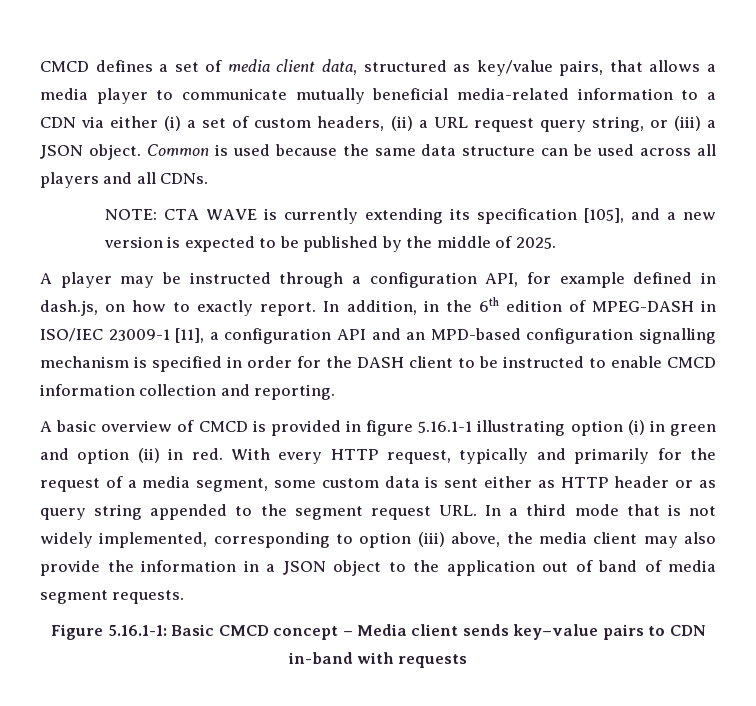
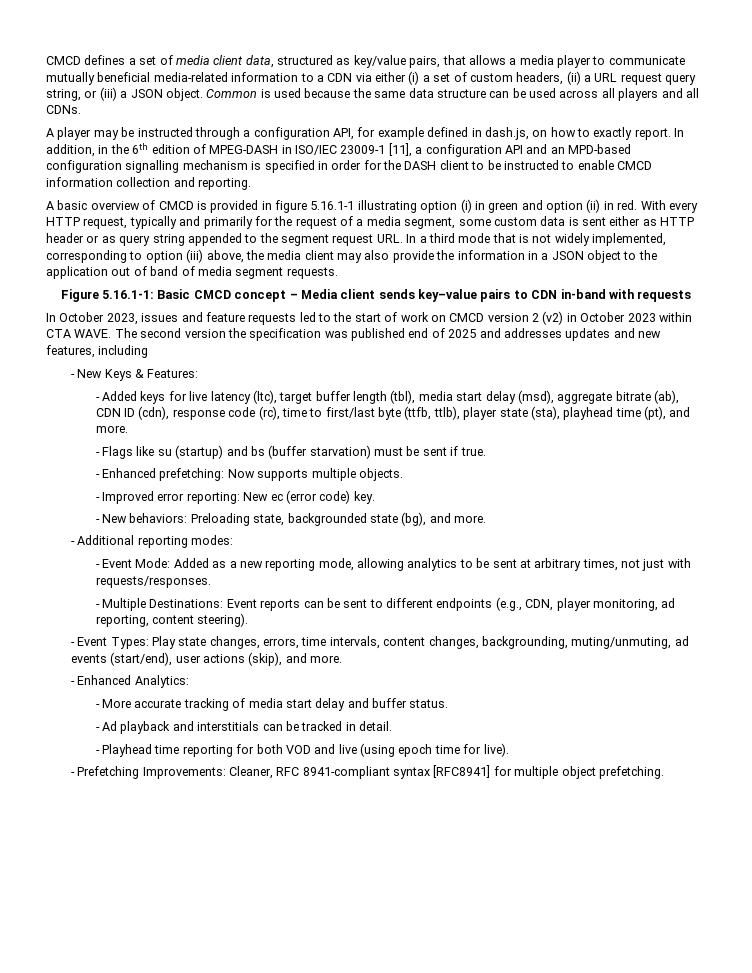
[104,208,716,224] [103,236,556,252] // NOTE: CTA WAVE is currently extending its specification [105], and a new version is expected to be published by the middle of 2025. -> (81, 109) none
(468, 661) none -> [46,311,692,325] [46,328,661,341] [46,345,149,358] [70,369,199,381] [95,390,680,404] [95,406,691,420] [95,425,128,433] [95,445,486,459] [95,468,403,481] [95,490,375,504] [95,512,487,526] [70,535,233,548] [95,558,691,571] [95,576,211,588] [95,597,676,611] [95,613,249,627] [70,636,689,649] [70,652,343,666] [70,675,189,688] [95,698,449,711] [95,721,393,734] [95,743,509,757] [70,765,664,779] // In October 2023, issues and feature requests led to the start of work on CMCD version 2 (v2) in October 2023 within CTA WAVE. The second version the specification was published end of 2025 and addresses updates and new features, including // - New Keys & Features: // - Added keys for live latency (ltc), target buffer length (tbl), media start delay (msd), aggregate bitrate (ab), CDN ID (cdn), response code (rc), time to first/last byte (ttfb, ttlb), player state (sta), playhead time (pt), and more. // - Flags like su (startup) and bs (buffer starvation) must be sent if true. // - Enhanced prefetching: Now supports multiple objects. // - Improved error reporting: New ec (error code) key. // - New behaviors: Preloading state, backgrounded state (bg), and more. // - Additional reporting modes: // - Event Mode: Added as a new reporting mode, allowing analytics to be sent at arbitrary times, not just with requests/responses. // - Multiple Destinations: Event reports can be sent to different endpoints (e.g., CDN, player monitoring, ad reporting, content steering). // - Event Types: Play state changes, errors, time intervals, content changes, backgrounding, muting/unmuting, ad events (start/end), user actions (skip), and more. // - Enhanced Analytics: // - More accurate tracking of media start delay and buffer status. // - Ad playback and interstitials can be tracked in detail. // - Playhead time reporting for both VOD and live (using epoch time for live). // - Prefetching Improvements: Cleaner, RFC 8941-compliant syntax [RFC8941] for multiple object prefetching.

